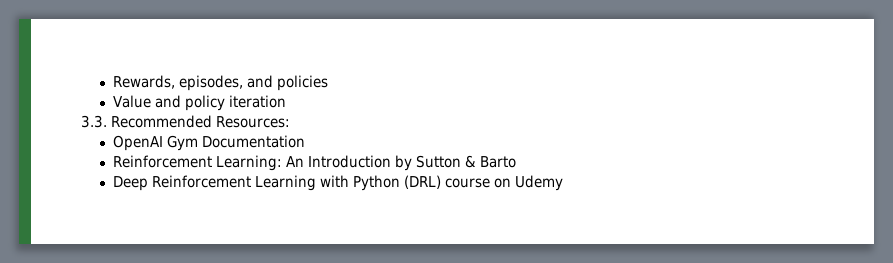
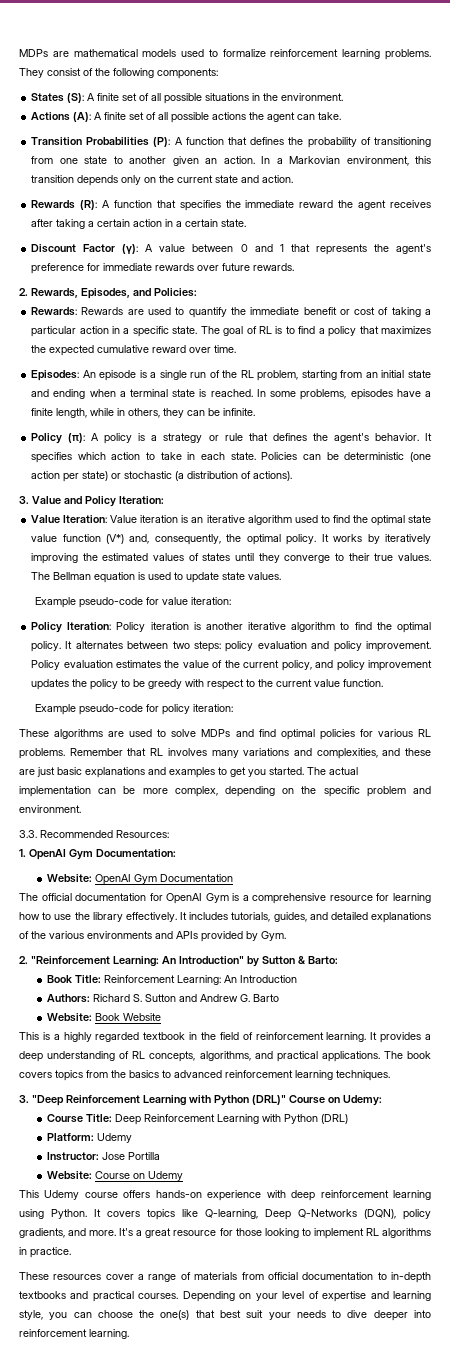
[113,75,329,91] [113,95,287,111] [81,115,290,128] [113,135,306,151] [113,155,517,171] Rewards, episodes, and policies // Value and policy iteration // 3.3. Recommended Resources: // OpenAI Gym Documentation // Reinforcement Learning: An Introduction by Sutton & Barto // -> [19,49,431,60] [19,68,218,79] [31,93,344,104] [31,112,342,123] [31,137,431,148] [31,156,432,166] [31,175,294,186] [31,200,431,211] [31,219,247,229] [31,244,431,255] [31,263,295,274] [19,288,197,299] [31,307,432,318] [31,326,431,337] [31,345,237,356] [31,370,431,381] [31,389,431,400] [31,408,256,418] [31,433,432,444] [31,452,431,463] [31,471,293,482] [19,496,164,507] [31,515,432,526] [31,534,431,545] [31,553,431,564] [31,572,282,583] [35,597,232,608] [31,622,432,633] [31,641,431,652] [31,660,432,671] [31,679,384,690] [35,704,234,715] [19,729,431,740] [19,748,431,759] [19,767,358,778] [19,786,431,797] [19,805,81,813] [19,830,169,838] [19,849,176,860] [47,874,234,885] [19,893,431,904] [19,912,432,923] [19,931,286,942] [19,956,338,967] [47,975,298,985] [47,994,280,1003] [47,1013,162,1022] [19,1032,431,1043] [19,1051,432,1062] [19,1070,390,1081] [19,1095,382,1106] [47,1114,113,1123] MDPs are mathematical models used to formalize reinforcement learning problems. They consist of the following components: // States (S): A finite set of all possible situations in the environment. // Actions (A): A finite set of all possible actions the agent can take. // Transition Probabilities (P): A function that defines the probability of transitioning from one state to another given an action. In a Markovian environment, this transition depends only on the current state and action. // Rewards (R): A function that specifies the immediate reward the agent receives after taking a certain action in a certain state. // Discount Factor (γ): A value between 0 and 1 that represents the agent's preference for immediate rewards over future rewards. // 2. Rewards, Episodes, and Policies: // Rewards: Rewards are used to quantify the immediate benefit or cost of taking a particular action in a specific state. The goal of RL is to find a policy that maximizes the expected cumulative reward over time. // Episodes: An episode is a single run of the RL problem, starting from an initial state and ending when a terminal state is reached. In some problems, episodes have a finite length, while in others, they can be infinite. // Policy (π): A policy is a strategy or rule that defines the agent's behavior. It specifies which action to take in each state. Policies can be deterministic (one action per state) or stochastic (a distribution of actions). // 3. Value and Policy Iteration: // Value Iteration: Value iteration is an iterative algorithm used to find the optimal state value function (V*) and, consequently, the optimal policy. It works by iteratively improving the estimated values of states until they converge to their true values. The Bellman equation is used to update state values. // Example pseudo-code for value iteration: // Policy Iteration: Policy iteration is another iterative algorithm to find the optimal policy. It alternates between two steps: policy evaluation and policy improvement. Policy evaluation estimates the value of the current policy, and policy improvement updates the policy to be greedy with respect to the current value function. // Example pseudo-code for policy iteration: // These algorithms are used to solve MDPs and find optimal policies for various RL problems. Remember that RL involves many variations and complexities, and these are just basic explanations and examples to get you started. The actual implementation can be more complex, depending on the specific problem and environment. // 3.3. Recommended Resources: // 1. OpenAI Gym Documentation: // Website: OpenAI Gym Documentation // The official documentation for OpenAI Gym is a comprehensive resource for learning how to use the library effectively. It includes tutorials, guides, and detailed explanations of the various environments and APIs provided by Gym. // 2. "Reinforcement Learning: An Introduction" by Sutton & Barto: // Book Title: Reinforcement Learning: An Introduction // Authors: Richard S. Sutton and Andrew G. Barto // Website: Book Website // This is a highly regarded textbook in the field of reinforcement learning. It provides a deep understanding of RL concepts, algorithms, and practical applications. The book covers topics from the basics to advanced reinforcement learning techniques. // 3. "Deep Reinforcement Learning with Python (DRL)" Course on Udemy: // Course Title:
[445,175,564,191] course on Udemy -> [47,1133,133,1143] [47,1152,161,1161] [47,1171,184,1181] [19,1190,432,1201] [19,1209,431,1220] [19,1228,432,1239] [19,1247,71,1258] [19,1272,432,1283] [19,1291,431,1302] [19,1310,431,1321] [19,1329,129,1339] // Platform: Udemy // Instructor: Jose Portilla // Website: Course on Udemy // This Udemy course offers hands-on experience with deep reinforcement learning using Python. It covers topics like Q-learning, Deep Q-Networks (DQN), policy gradients, and more. It's a great resource for those looking to implement RL algorithms in practice. // These resources cover a range of materials from official documentation to in-depth textbooks and practical courses. Depending on your level of expertise and learning style, you can choose the one(s) that best suit your needs to dive deeper into reinforcement learning.

